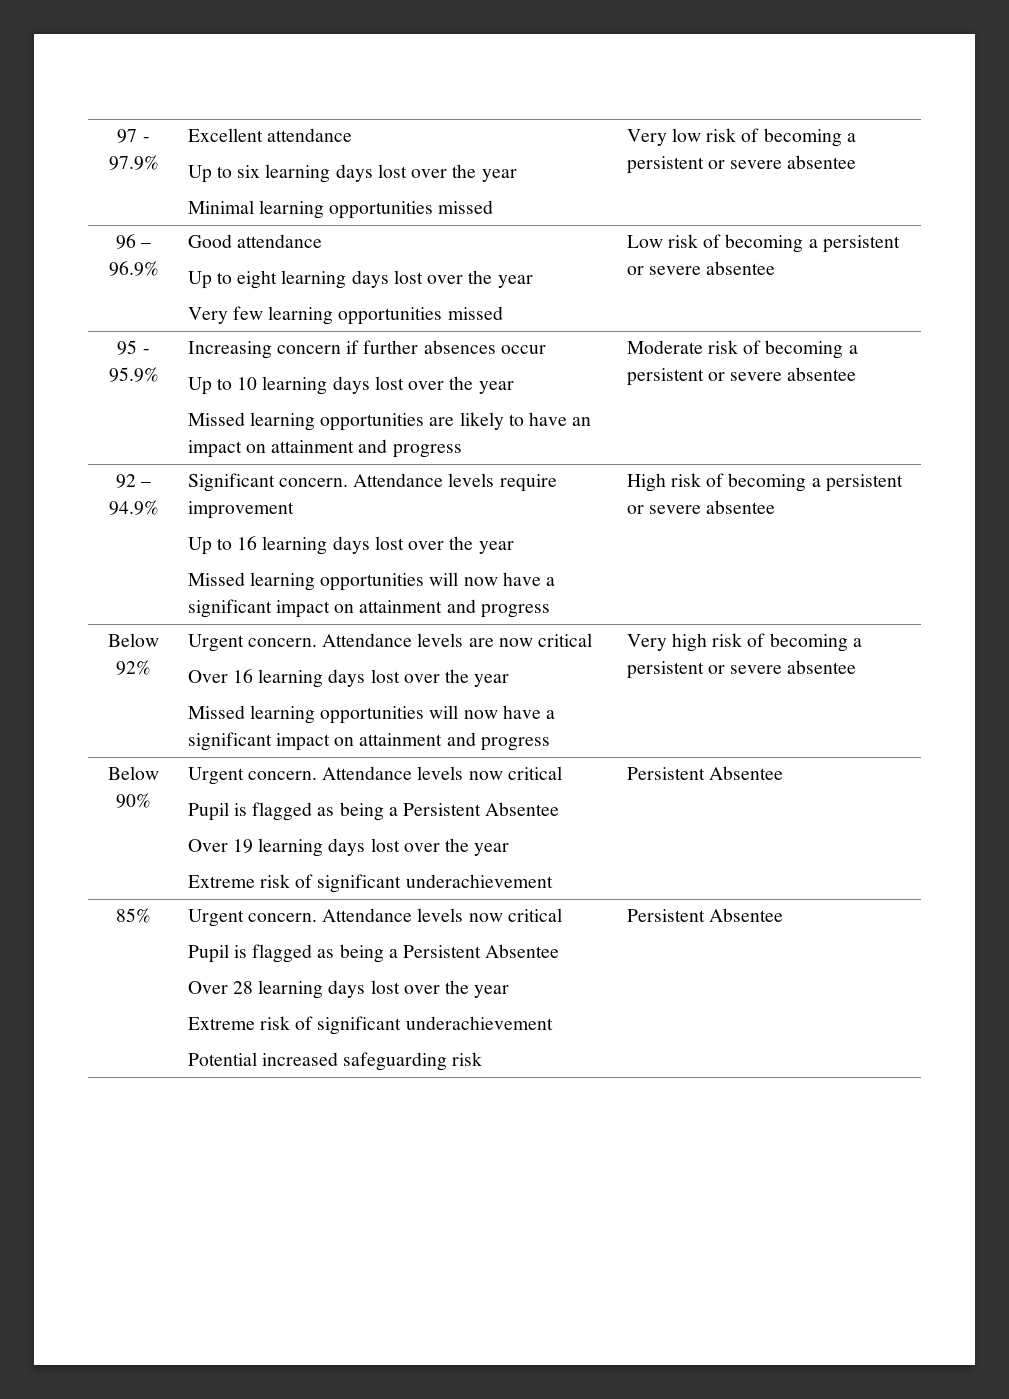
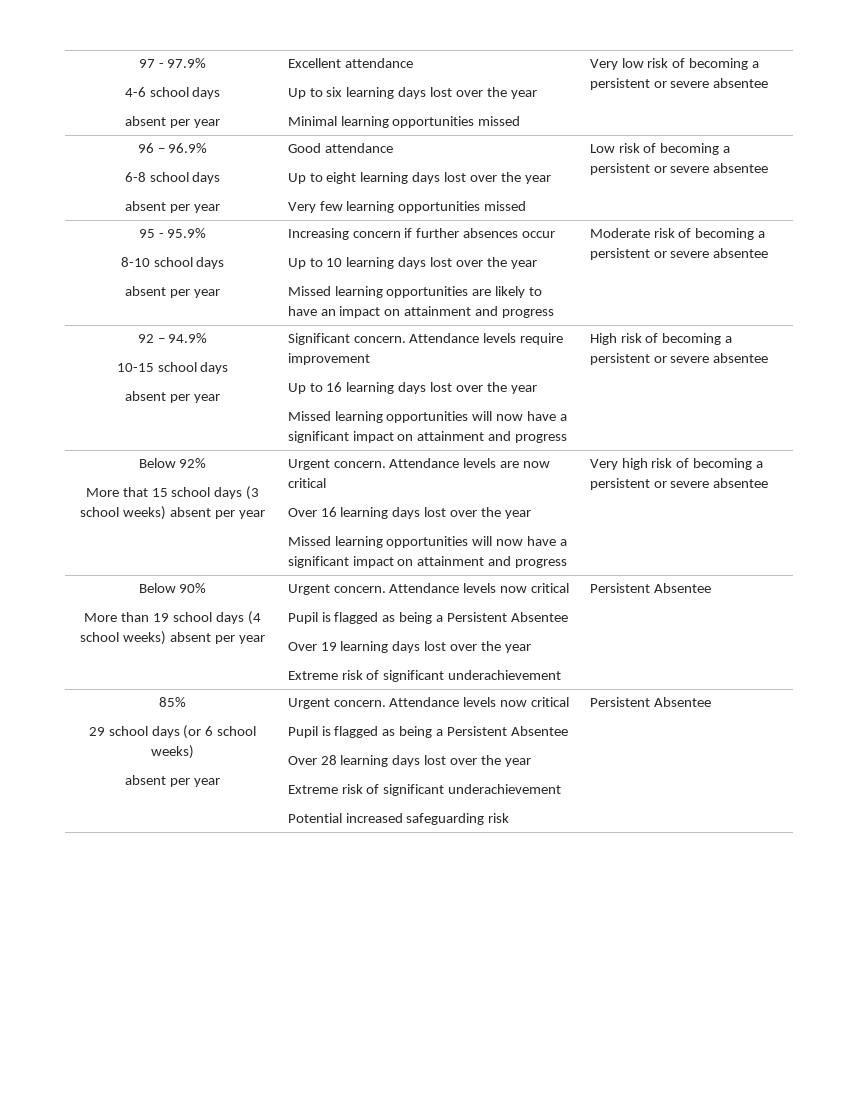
(159, 162) none -> [124,87,221,99] [125,116,220,128] // 4-6 school days // absent per year
(159, 268) none -> [124,172,221,184] [125,201,220,213] // 6-8 school days // absent per year
(159, 374) none -> [120,257,225,269] [125,286,220,298] // 8-10 school days // absent per year
(159, 507) none -> [116,362,229,374] [125,391,220,403] // 10-15 school days // absent per year
(151, 667) none -> [85,486,260,500] [80,506,265,520] // More that 15 school days (3 school weeks) absent per year
(151, 800) none -> [84,611,261,625] [80,631,265,645] // More than 19 school days (4 school weeks) absent per year
(151, 915) none -> [88,725,257,739] [151,745,194,759] [125,775,220,787] // 29 school days (or 6 school weeks) // absent per year

